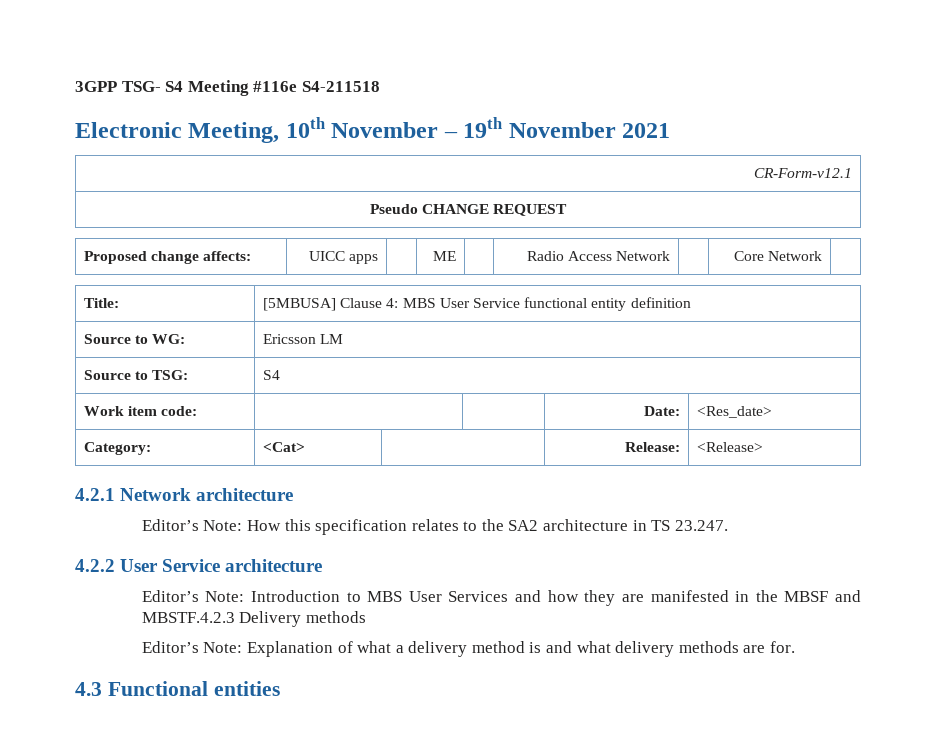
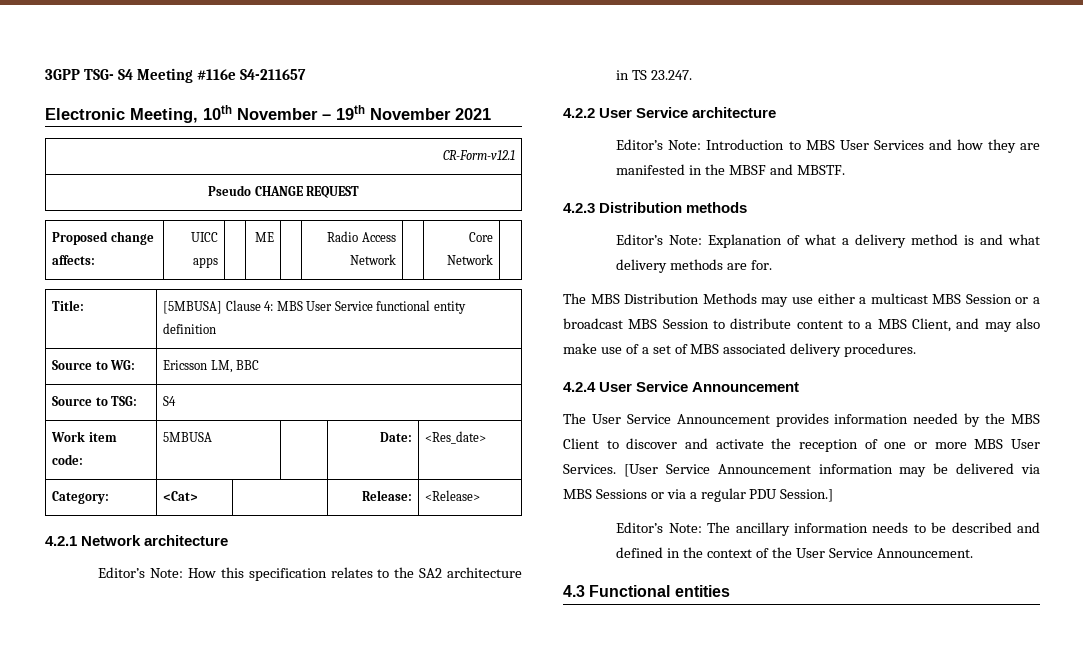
[301,81,380,92] S4-211518 -> [239,69,306,80] S4-211657
[320,334,344,344] LM -> [210,360,260,373] LM, BBC
(198, 411) none -> [163,432,213,442] 5MBUSA
[141,611,302,627] MBSTF.4.2.3 Delivery -> [796,165,845,175] [563,202,683,213] MBSTF. // 4.2.3 Distribution
(795, 647) none -> [563,293,1040,307] [563,318,1040,332] [563,343,917,357] [563,381,800,392] [563,413,1040,427] [563,438,1040,452] [563,463,1040,477] [563,488,834,502] [616,522,1040,536] [616,547,973,558] // The MBS Distribution Methods may use either a multicast MBS Session or a broadcast MBS Session to distribute content to a MBS Client, and may also make use of a set of MBS associated delivery procedures. // 4.2.4 User Service Announcement // The User Service Announcement provides information needed by the MBS Client to discover and activate the reception of one or more MBS User Services. [User Service Announcement information may be delivered via MBS Sessions or via a regular PDU Session.] // Editor’s Note: The ancillary information needs to be described and defined in the context of the User Service Announcement.

